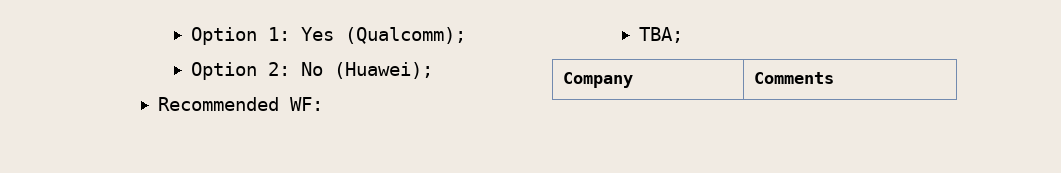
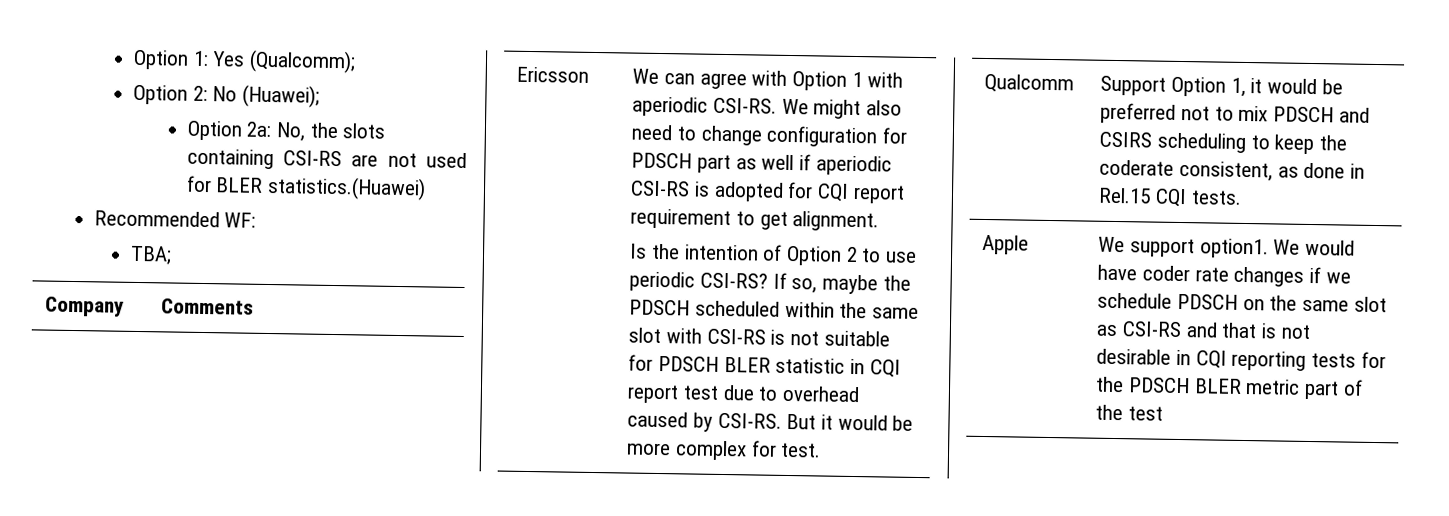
(433, 70) none -> [186,120,387,142] [186,148,467,170] [185,175,427,201] // Option 2a: No, the slots containing CSI-RS are not used for BLER statistics.(Huawei)
(835, 78) none -> [516,66,590,83] [632,68,904,91] [632,96,902,120] [631,124,908,148] [631,152,892,176] [630,180,905,204] [630,208,880,232] [629,243,917,266] [629,271,911,295] [629,299,919,319] [628,327,890,347] [628,354,901,378] [627,384,860,404] [627,411,914,432] [626,440,822,461] [984,73,1075,94] [1100,75,1343,97] [1100,102,1370,124] [1099,131,1347,155] [1099,159,1365,182] [1098,187,1242,208] [982,234,1030,255] [1098,236,1355,259] [1097,264,1351,287] [1097,292,1387,313] [1096,321,1311,339] [1096,348,1386,371] [1095,376,1363,400] [1095,404,1163,421] // Ericsson | We can agree with Option 1 with aperiodic CSI-RS. We might also need to change configuration for PDSCH part as well if aperiodic CSI-RS is adopted for CQI report requirement to get alignment. // Is the intention of Option 2 to use periodic CSI-RS? If so, maybe the PDSCH scheduled within the same slot with CSI-RS is not suitable for PDSCH BLER statistic in CQI report test due to overhead caused by CSI-RS. But it would be more complex for test. // Qualcomm | Support Option 1, it would be preferred not to mix PDSCH and CSIRS scheduling to keep the coderate consistent, as done in Rel.15 CQI tests. // Apple | We support option1. We would have coder rate changes if we schedule PDSCH on the same slot as CSI-RS and that is not desirable in CQI reporting tests for the PDSCH BLER metric part of the test

